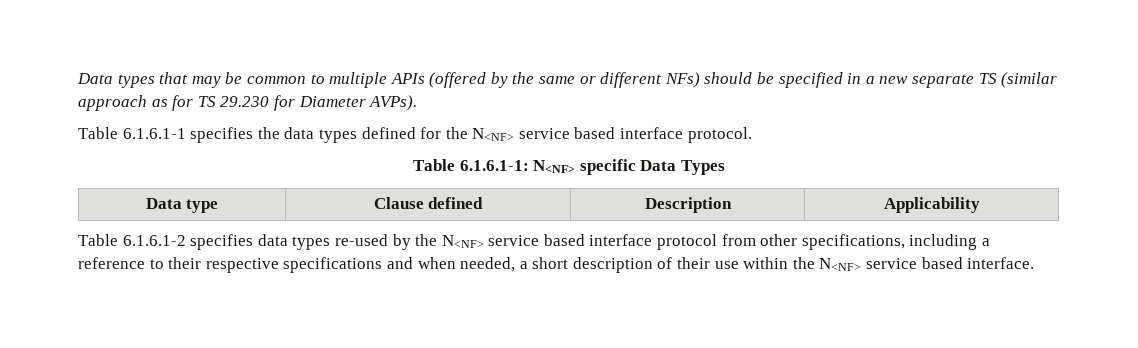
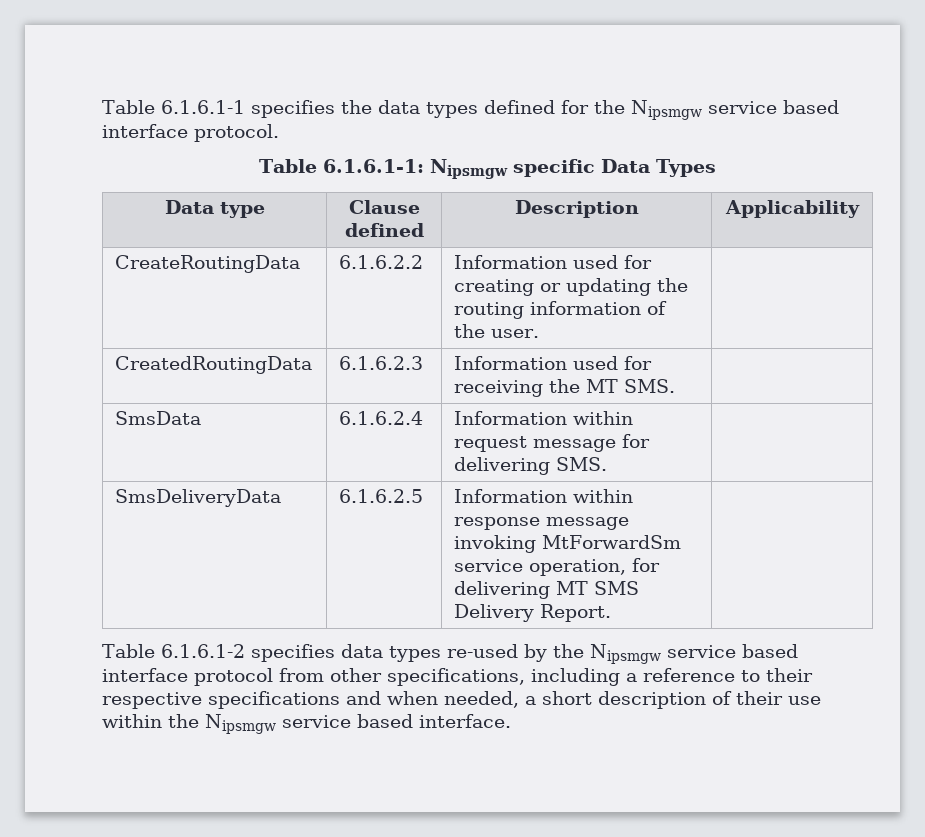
[77,72,1058,88] [78,95,418,111] Data types that may be common to multiple APIs (offered by the same or different NFs) should be specified in a new separate TS (similar approach as for TS 29.230 for Diameter AVPs). // -> (102, 107) none
[472,128,515,141] N<NF> -> [630,100,702,120] Nipsmgw
[533,160,576,173] N<NF> -> [429,159,508,179] Nipsmgw
(980, 205) none -> [115,255,301,273] [339,255,424,269] [454,255,653,269] [454,278,689,296] [454,301,668,319] [454,324,540,338] [115,356,313,374] [339,356,424,370] [454,356,653,370] [454,379,676,397] [115,411,202,425] [339,411,424,425] [454,411,634,425] [454,434,651,452] [454,457,608,475] [115,489,282,507] [339,489,424,503] [454,489,634,503] [454,517,630,530] [454,535,682,553] [454,558,661,576] [454,581,640,599] [454,604,612,622] // CreateRoutingData | 6.1.6.2.2 | Information used for creating or updating the routing information of the user. | // CreatedRoutingData | 6.1.6.2.3 | Information used for receiving the MT SMS. | // SmsData | 6.1.6.2.4 | Information within request message for delivering SMS. | // SmsDeliveryData | 6.1.6.2.5 | Information within response message invoking MtForwardSm service operation, for delivering MT SMS Delivery Report. |
[441,235,484,248] N<NF> -> [589,644,661,664] Nipsmgw
[819,258,862,271] N<NF> -> [205,714,276,734] Nipsmgw

